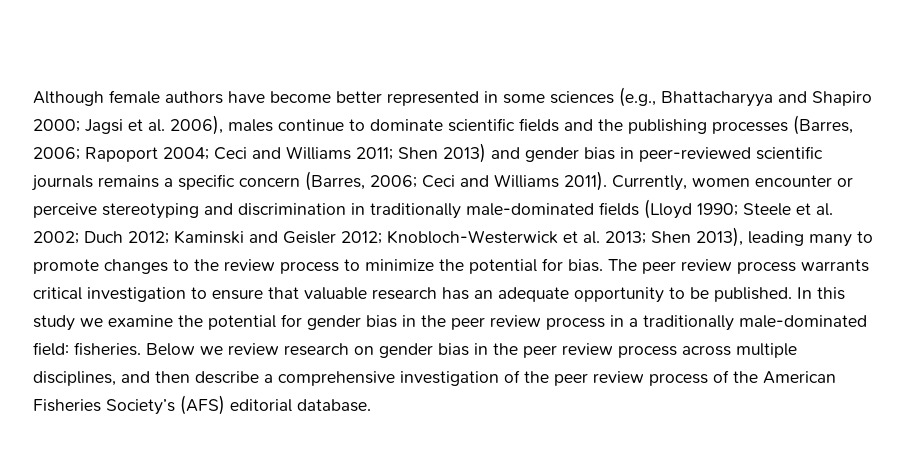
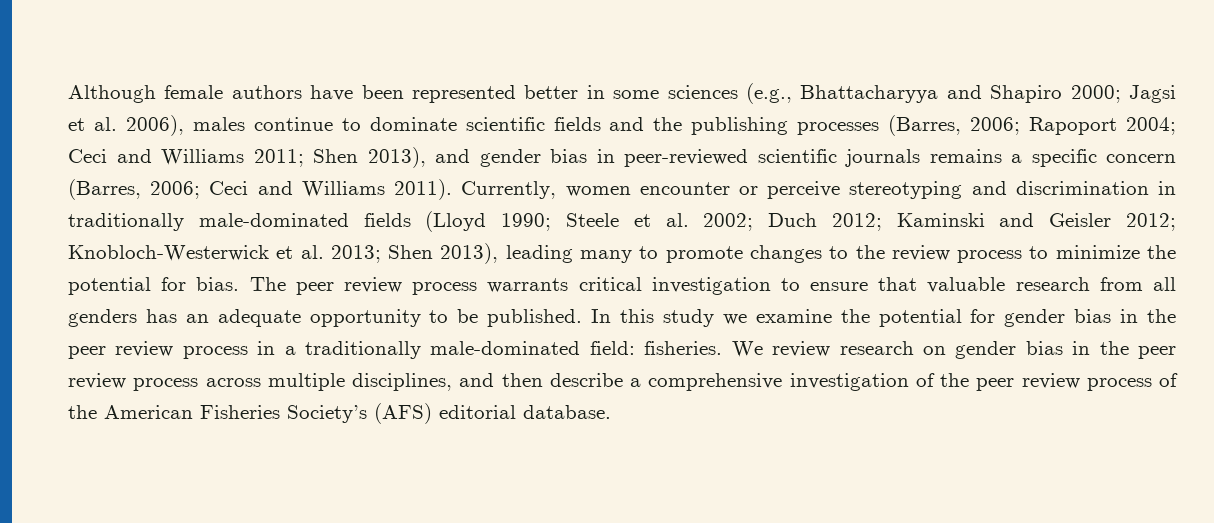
[270,91,479,106] become better represented -> [361,85,579,103] been represented better
[443,143,486,163] 2013) -> [367,147,426,168] 2013),
(437, 293) none -> [1099,277,1176,291] [68,309,137,327] from all genders
[146,343,223,356] Below we -> [731,341,763,357] We

